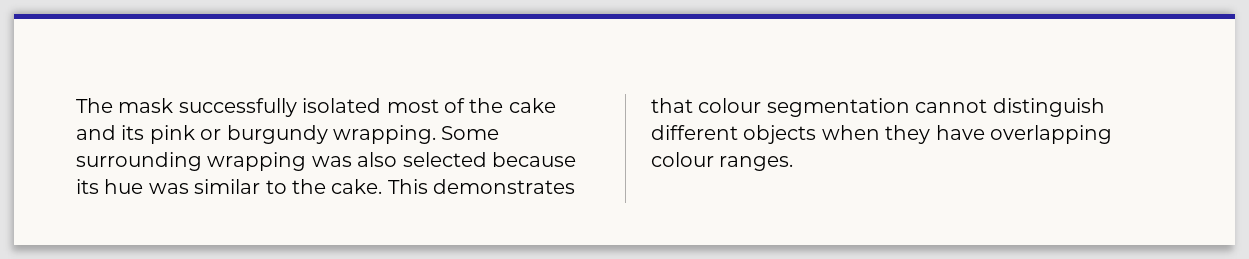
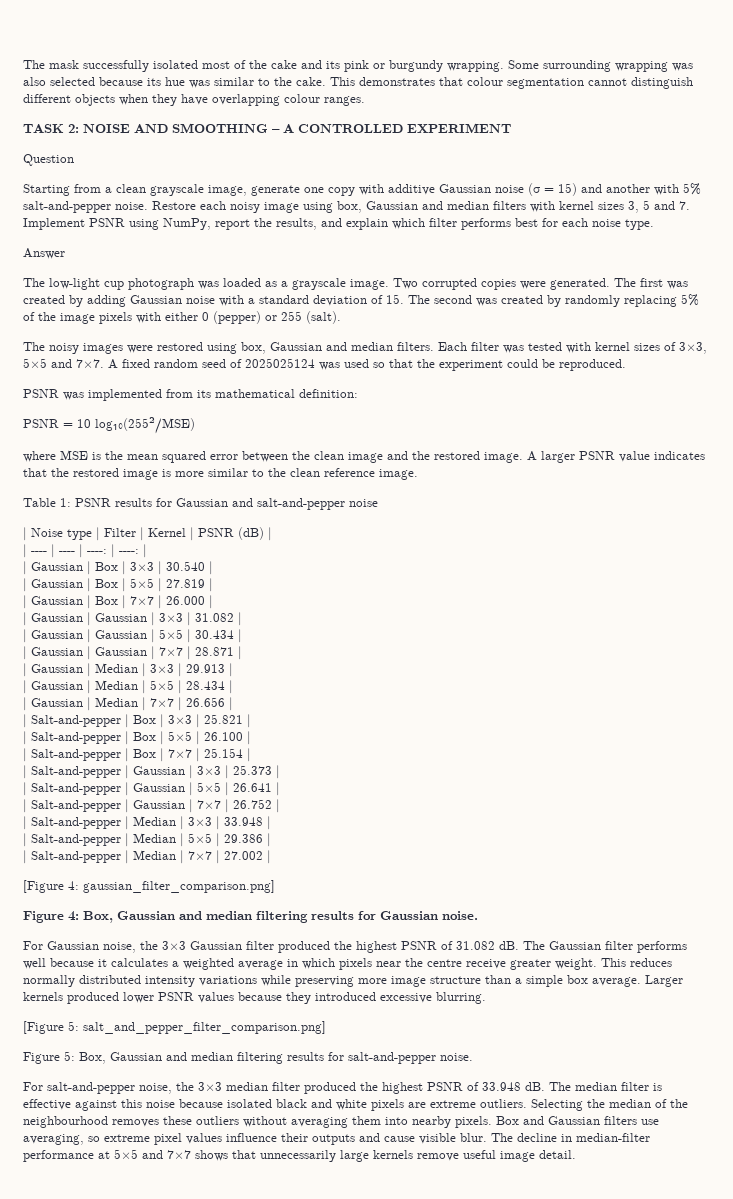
(794, 163) none -> [23,123,511,133] [23,154,74,166] [23,183,701,196] [23,200,690,213] [23,218,654,230] [23,248,65,259] [23,278,688,290] [23,294,699,307] [23,311,341,324] [23,342,707,354] [23,358,626,371] [23,389,358,401] [23,417,195,434] [23,450,705,463] [23,468,418,480] [23,498,378,510] [23,527,272,541] [23,544,147,558] [23,561,213,575] [23,578,213,592] [23,595,213,609] [23,612,242,626] [23,629,242,643] [23,646,242,660] [23,663,233,677] [23,680,233,694] [23,697,233,711] [23,714,251,728] [23,731,251,745] [23,748,251,762] [23,765,280,779] [23,782,280,796] [23,799,280,813] [23,816,271,830] [23,833,271,847] [23,850,271,864] [23,880,275,893] [23,911,478,923] [23,941,687,953] [23,958,672,970] [23,975,683,987] [23,992,486,1004] [23,1021,326,1034] [23,1051,473,1064] [23,1082,662,1094] [23,1099,688,1111] [23,1116,659,1128] [23,1133,650,1145] [23,1149,576,1162] // TASK 2: NOISE AND SMOOTHING – A CONTROLLED EXPERIMENT // Question // Starting from a clean grayscale image, generate one copy with additive Gaussian noise (σ = 15) and another with 5% salt-and-pepper noise. Restore each noisy image using box, Gaussian and median filters with kernel sizes 3, 5 and 7. Implement PSNR using NumPy, report the results, and explain which filter performs best for each noise type. // Answer // The low-light cup photograph was loaded as a grayscale image. Two corrupted copies were generated. The first was created by adding Gaussian noise with a standard deviation of 15. The second was created by randomly replacing 5% of the image pixels with either 0 (pepper) or 255 (salt). // The noisy images were restored using box, Gaussian and median filters. Each filter was tested with kernel sizes of 3×3, 5×5 and 7×7. A fixed random seed of 2025025124 was used so that the experiment could be reproduced. // PSNR was implemented from its mathematical definition: // PSNR = 10 log₁₀(255²/MSE) // where MSE is the mean squared error between the clean image and the restored image. A larger PSNR value indicates that the restored image is more similar to the clean reference image. // Table 1: PSNR results for Gaussian and salt-and-pepper noise // | Noise type | Filter | Kernel | PSNR (dB) | // | ---- | ---- | ----: | ----: | // | Gaussian | Box | 3×3 | 30.540 | // | Gaussian | Box | 5×5 | 27.819 | // | Gaussian | Box | 7×7 | 26.000 | // | Gaussian | Gaussian | 3×3 | 31.082 | // | Gaussian | Gaussian | 5×5 | 30.434 | // | Gaussian | Gaussian | 7×7 | 28.871 | // | Gaussian | Median | 3×3 | 29.913 | // | Gaussian | Median | 5×5 | 28.434 | // | Gaussian | Median | 7×7 | 26.656 | // | Salt-and-pepper | Box | 3×3 | 25.821 | // | Salt-and-pepper | Box | 5×5 | 26.100 | // | Salt-and-pepper | Box | 7×7 | 25.154 | // | Salt-and-pepper | Gaussian | 3×3 | 25.373 | // | Salt-and-pepper | Gaussian | 5×5 | 26.641 | // | Salt-and-pepper | Gaussian | 7×7 | 26.752 | // | Salt-and-pepper | Median | 3×3 | 33.948 | // | Salt-and-pepper | Median | 5×5 | 29.386 | // | Salt-and-pepper | Median | 7×7 | 27.002 | // [Figure 4: gaussian_filter_comparison.png] // Figure 4: Box, Gaussian and median filtering results for Gaussian noise. // For Gaussian noise, the 3×3 Gaussian filter produced the highest PSNR of 31.082 dB. The Gaussian filter performs well because it calculates a weighted average in which pixels near the centre receive greater weight. This reduces normally distributed intensity variations while preserving more image structure than a simple box average. Larger kernels produced lower PSNR values because they introduced excessive blurring. // [Figure 5: salt_and_pepper_filter_comparison.png] // Figure 5: Box, Gaussian and median filtering results for salt-and-pepper noise. // For salt-and-pepper noise, the 3×3 median filter produced the highest PSNR of 33.948 dB. The median filter is effective against this noise because isolated black and white pixels are extreme outliers. Selecting the median of the neighbourhood removes these outliers without averaging them into nearby pixels. Box and Gaussian filters use averaging, so extreme pixel values influence their outputs and cause visible blur. The decline in median-filter performance at 5×5 and 7×7 shows that unnecessarily large kernels remove useful image detail.

